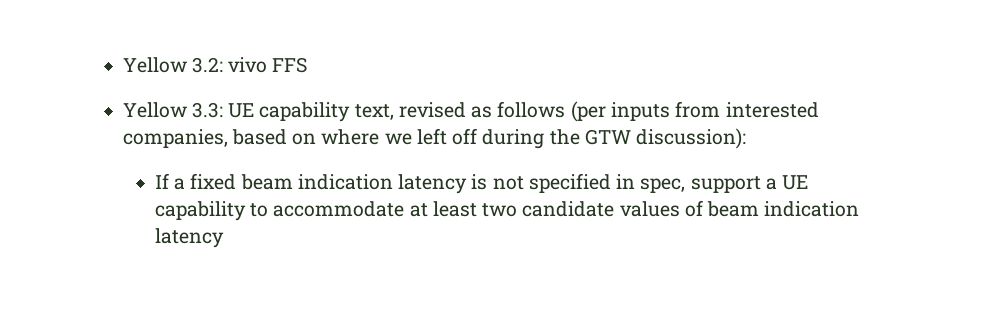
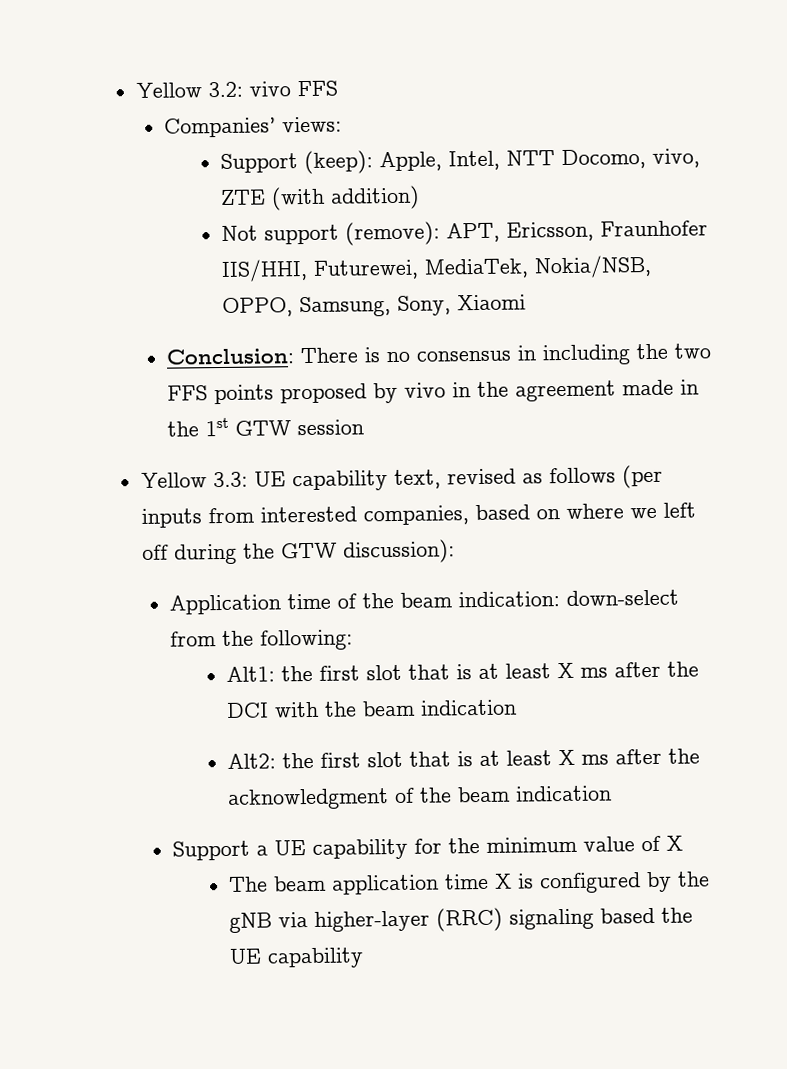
(308, 65) none -> [164,116,343,138] [220,148,701,175] [220,185,421,211] [221,220,709,246] [221,254,653,282] [222,294,527,318] [166,343,712,366] [167,379,700,405] [167,417,365,437] // Companies’ views: // Support (keep): Apple, Intel, NTT Docomo, vivo, ZTE (with addition) // Not support (remove): APT, Ericsson, Fraunhofer IIS/HHI, Futurewei, MediaTek, Nokia/NSB, OPPO, Samsung, Sony, Xiaomi // Conclusion: There is no consensus in including the two FFS points proposed by vivo in the agreement made in the 1st GTW session
[154,173,809,194] [154,200,860,221] [154,228,224,248] If a fixed beam indication latency is not specified in spec, support a UE capability to accommodate at least two candidate values of beam indication latency -> [169,589,680,615] [170,629,354,651] [226,661,700,682] [226,699,518,718] [227,748,701,769] [227,785,613,810] [172,835,684,861] [228,871,711,895] [229,907,694,933] [229,947,365,969] Application time of the beam indication: down-select from the following: // Alt1: the first slot that is at least X ms after the DCI with the beam indication // Alt2: the first slot that is at least X ms after the acknowledgment of the beam indication // Support a UE capability for the minimum value of X // The beam application time X is configured by the gNB via higher-layer (RRC) signaling based the UE capability

